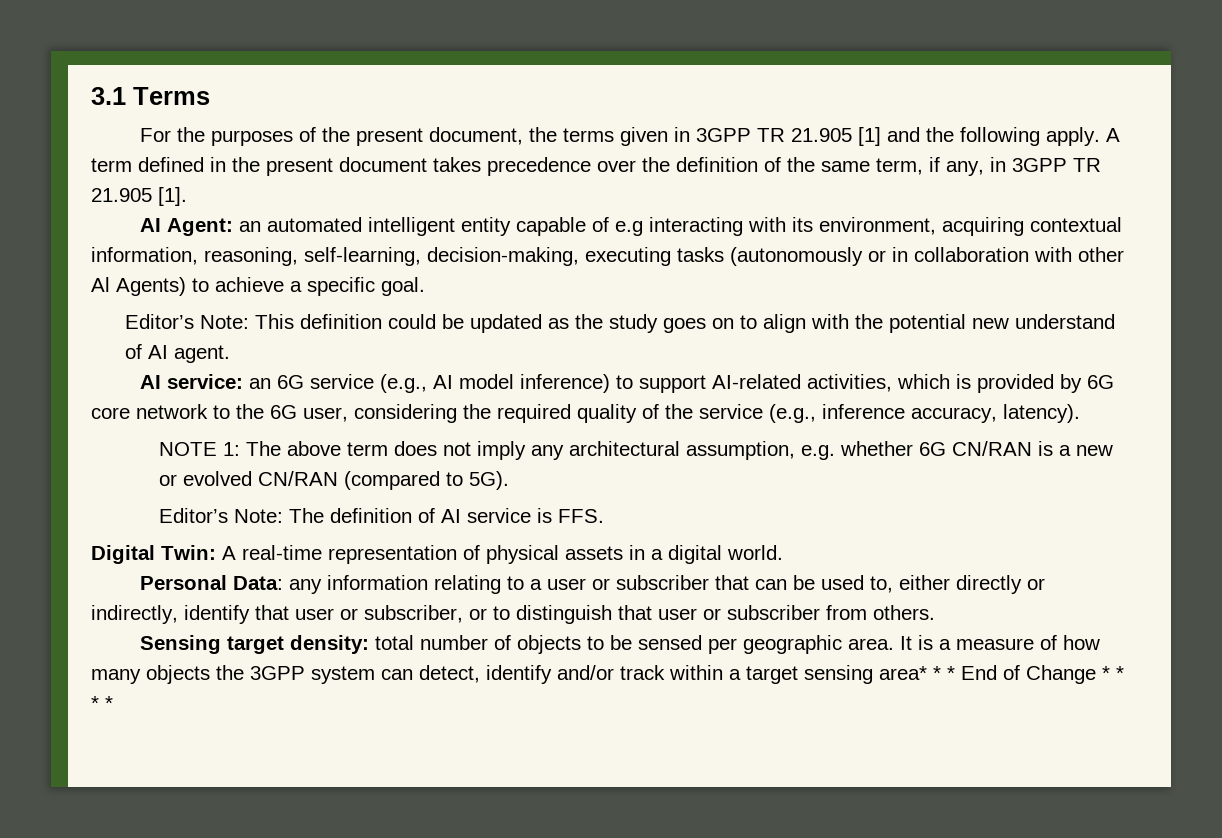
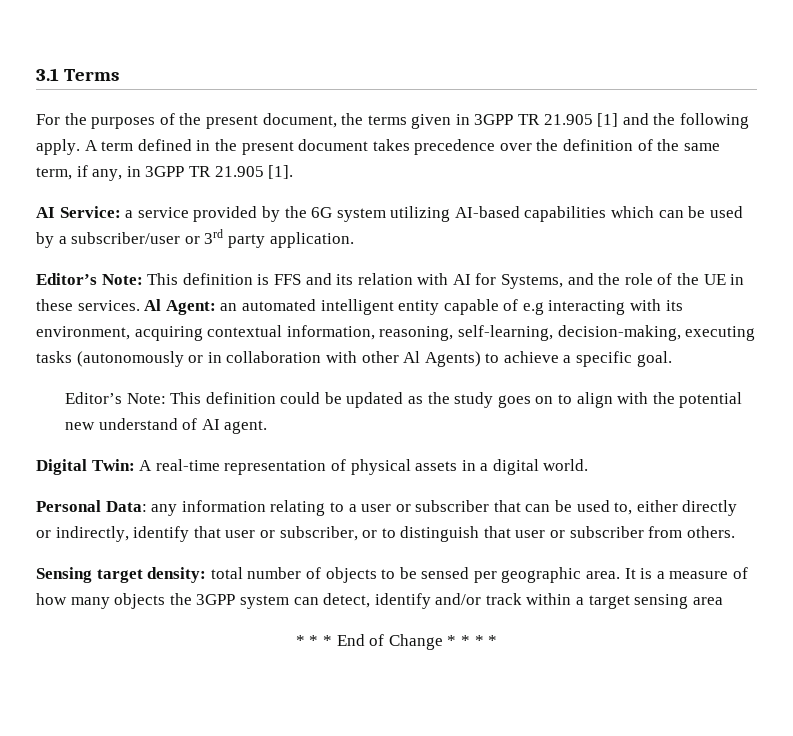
(162, 225) none -> [59,206,743,222] [36,229,354,248] [36,273,745,289] [36,299,162,311] Service: a service provided by the 6G system utilizing AI-based capabilities which can be used by a subscriber/user or 3rd party application. // Editor’s Note: This definition is FFS and its relation with AI for Systems, and the role of the UE in these services. Al
[140,374,1115,393] [91,404,1080,423] [158,441,1113,460] [158,471,509,490] [158,508,604,523] // AI service: an 6G service (e.g., AI model inference) to support AI-related activities, which is provided by 6G core network to the 6G user, considering the required quality of the service (e.g., inference accuracy, latency). // NOTE 1: The above term does not imply any architectural assumption, e.g. whether 6G CN/RAN is a new or evolved CN/RAN (compared to 5G). // Editor’s Note: The definition of AI service is FFS. -> (268, 427) none
[879,666,927,680] area* -> [692,597,723,605] [295,635,305,646] area // *

